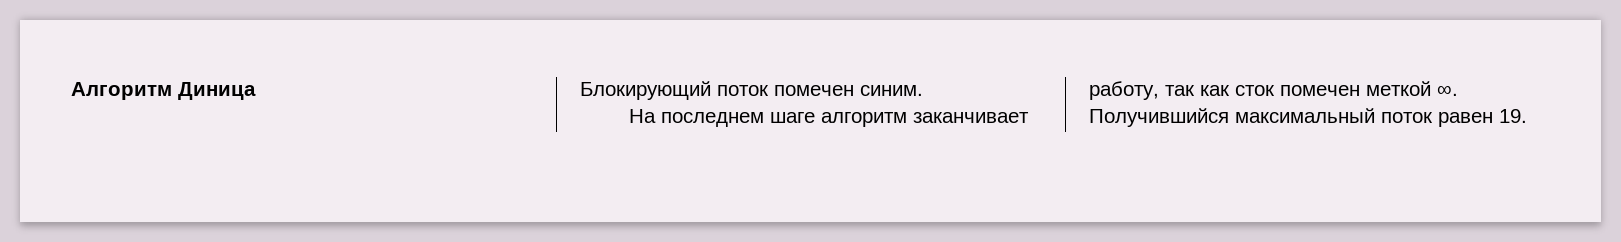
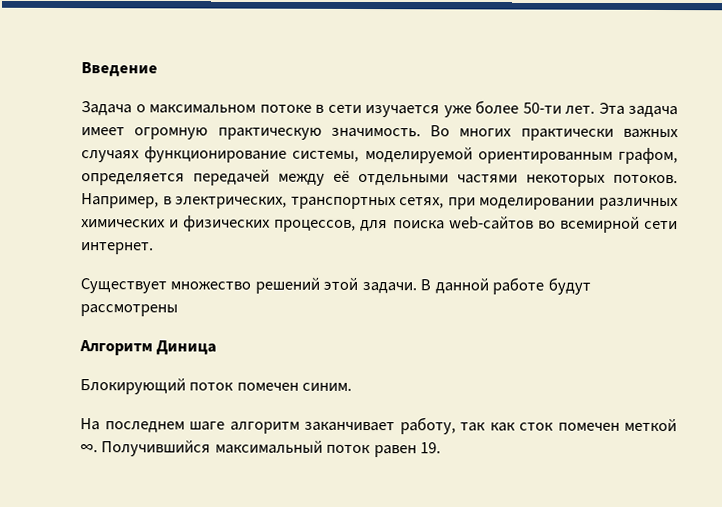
(71, 91) none -> [81,62,158,77] [81,100,678,118] [81,125,680,141] [81,146,678,165] [81,169,678,187] [81,193,679,211] [81,215,678,233] [80,242,154,255] [80,277,591,295] [80,304,178,317] Введение // Задача о максимальном потоке в сети изучается уже более 50-ти лет. Эта задача имеет огромную практическую значимость. Во многих практически важных случаях функционирование системы, моделируемой ориентированным графом, определяется передачей между её отдельными частями некоторых потоков. Например, в электрических, транспортных сетях, при моделировании различных химических и физических процессов, для поиска web-сайтов во всемирной сети интернет. // Существует множество решений этой задачи. В данной работе будут рассмотрены //

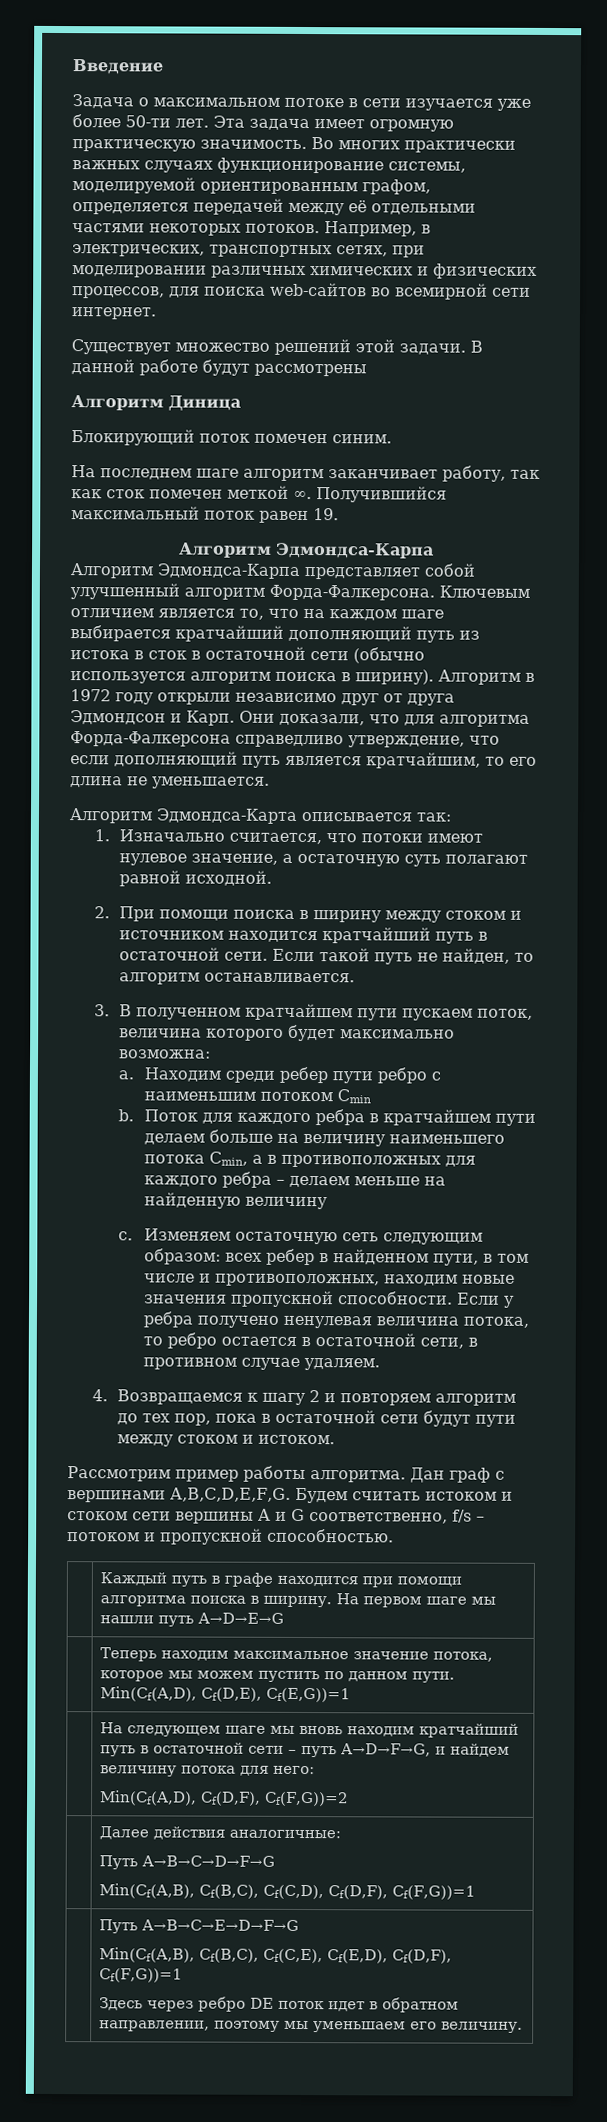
(442, 448) none -> [178,542,434,559] [70,563,475,580] [70,583,530,601] [70,608,444,621] [70,625,480,643] [70,646,425,664] [70,669,535,685] [70,689,455,706] [70,710,530,727] [70,731,500,748] [70,751,537,769] [70,776,270,789] [69,808,451,824] [94,829,484,845] [119,853,529,867] [119,870,273,887] [94,906,523,923] [119,927,489,944] [119,947,535,965] [119,972,356,985] [94,1003,534,1021] [119,1024,456,1042] [119,1049,212,1059] [118,1066,441,1084] [143,1089,371,1104] [118,1109,536,1126] [143,1129,505,1147] [143,1151,476,1168] [143,1171,446,1188] [143,1192,328,1210] [118,1228,483,1245] [143,1248,529,1266] [143,1273,515,1287] [143,1290,515,1308] [142,1311,529,1329] [142,1332,478,1349] [142,1357,380,1371] [92,1389,517,1406] [117,1409,517,1427] [117,1434,336,1447] [67,1465,505,1483] [67,1487,513,1504] [67,1508,485,1524] [67,1528,394,1545] [99,1572,462,1588] [99,1593,496,1608] [99,1612,284,1627] [99,1647,493,1662] [99,1670,455,1683] [99,1686,351,1703] [99,1722,519,1738] [99,1742,510,1758] [99,1765,315,1777] [99,1790,349,1807] [98,1826,341,1840] [98,1855,275,1870] [98,1883,476,1900] [98,1919,299,1934] [98,1947,452,1964] [98,1968,183,1983] [98,1996,459,2013] [98,2020,523,2033] // Алгоритм Эдмондса-Карпа // Алгоритм Эдмондса-Карпа представляет собой улучшенный алгоритм Форда-Фалкерсона. Ключевым отличием является то, что на каждом шаге выбирается кратчайший дополняющий путь из истока в сток в остаточной сети (обычно используется алгоритм поиска в ширину). Алгоритм в 1972 году открыли независимо друг от друга Эдмондсон и Карп. Они доказали, что для алгоритма Форда-Фалкерсона справедливо утверждение, что если дополняющий путь является кратчайшим, то его длина не уменьшается. // Алгоритм Эдмондса-Карта описывается так: // 1. Изначально считается, что потоки имеют нулевое значение, а остаточную суть полагают равной исходной. // 2. При помощи поиска в ширину между стоком и источником находится кратчайший путь в остаточной сети. Если такой путь не найден, то алгоритм останавливается. // 3. В полученном кратчайшем пути пускаем поток, величина которого будет максимально возможна: // a. Находим среди ребер пути ребро с наименьшим потоком Cmin // b. Поток для каждого ребра в кратчайшем пути делаем больше на величину наименьшего потока Сmin, а в противоположных для каждого ребра – делаем меньше на найденную величину // c. Изменяем остаточную сеть следующим образом: всех ребер в найденном пути, в том числе и противоположных, находим новые значения пропускной способности. Если у ребра получено ненулевая величина потока, то ребро остается в остаточной сети, в противном случае удаляем. // 4. Возвращаемся к шагу 2 и повторяем алгоритм до тех пор, пока в остаточной сети будут пути между стоком и истоком. // Рассмотрим пример работы алгоритма. Дан граф c вершинами A,B,C,D,E,F,G. Будем считать истоком и стоком сети вершины A и G соответственно, f/s – потоком и пропускной способностью. // | Каждый путь в графе находится при помощи алгоритма поиска в ширину. На первом шаге мы нашли путь A→D→E→G // | Теперь находим максимальное значение потока, которое мы можем пустить по данном пути. Min(Cf(A,D), Cf(D,E), Cf(E,G))=1 // | На следующем шаге мы вновь находим кратчайший путь в остаточной сети – путь A→D→F→G, и найдем величину потока для него: // Min(Cf(A,D), Cf(D,F), Cf(F,G))=2 // | Далее действия аналогичные: // Путь A→B→C→D→F→G // Min(Cf(A,B), Cf(B,C), Cf(C,D), Cf(D,F), Cf(F,G))=1 // | Путь A→B→C→E→D→F→G // Min(Cf(A,B), Cf(B,C), Cf(C,E), Cf(E,D), Cf(D,F), Cf(F,G))=1 // Здесь через ребро DE поток идет в обратном направлении, поэтому мы уменьшаем его величину.

